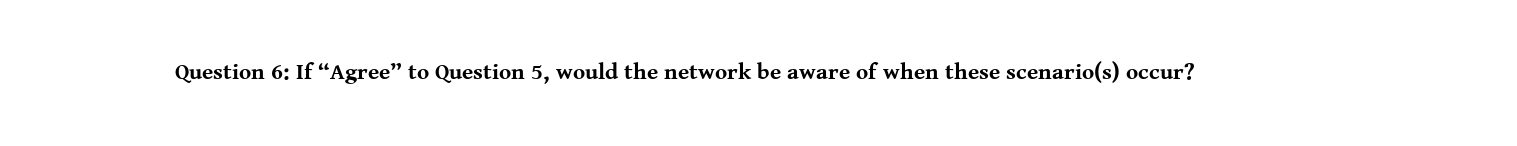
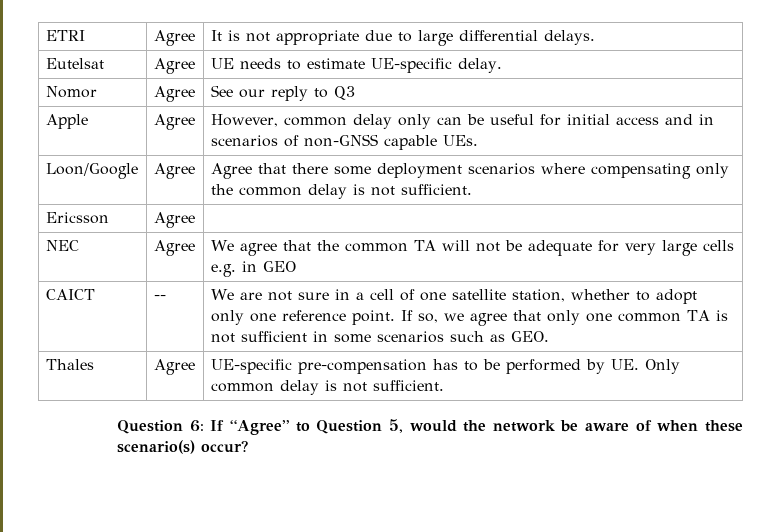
(174, 73) none -> [45,30,85,41] [153,30,195,46] [210,30,595,46] [45,58,104,69] [153,58,195,74] [210,58,502,73] [45,86,97,98] [153,86,195,102] [210,85,355,101] [45,114,88,129] [153,114,195,130] [210,114,714,129] [210,134,478,150] [45,163,138,179] [153,163,195,179] [210,163,729,179] [210,184,472,199] [45,212,109,224] [153,212,195,228] [45,240,79,251] [153,240,195,256] [210,240,735,256] [210,261,296,277] [45,289,95,300] [153,295,166,300] [210,289,697,304] [210,310,728,326] [210,331,549,343] [45,359,94,370] [153,359,195,375] [210,359,680,374] [210,380,444,395] ETRI | Agree | It is not appropriate due to large differential delays. // Eutelsat | Agree | UE needs to estimate UE-specific delay. // Nomor | Agree | See our reply to Q3 // Apple | Agree | However, common delay only can be useful for initial access and in scenarios of non-GNSS capable UEs. // Loon/Google | Agree | Agree that there some deployment scenarios where compensating only the common delay is not sufficient. // Ericsson | Agree | // NEC | Agree | We agree that the common TA will not be adequate for very large cells e.g. in GEO // CAICT | -- | We are not sure in a cell of one satellite station, whether to adopt only one reference point. If so, we agree that only one common TA is not sufficient in some scenarios such as GEO. // Thales | Agree | UE-specific pre-compensation has to be performed by UE. Only common delay is not sufficient. //

